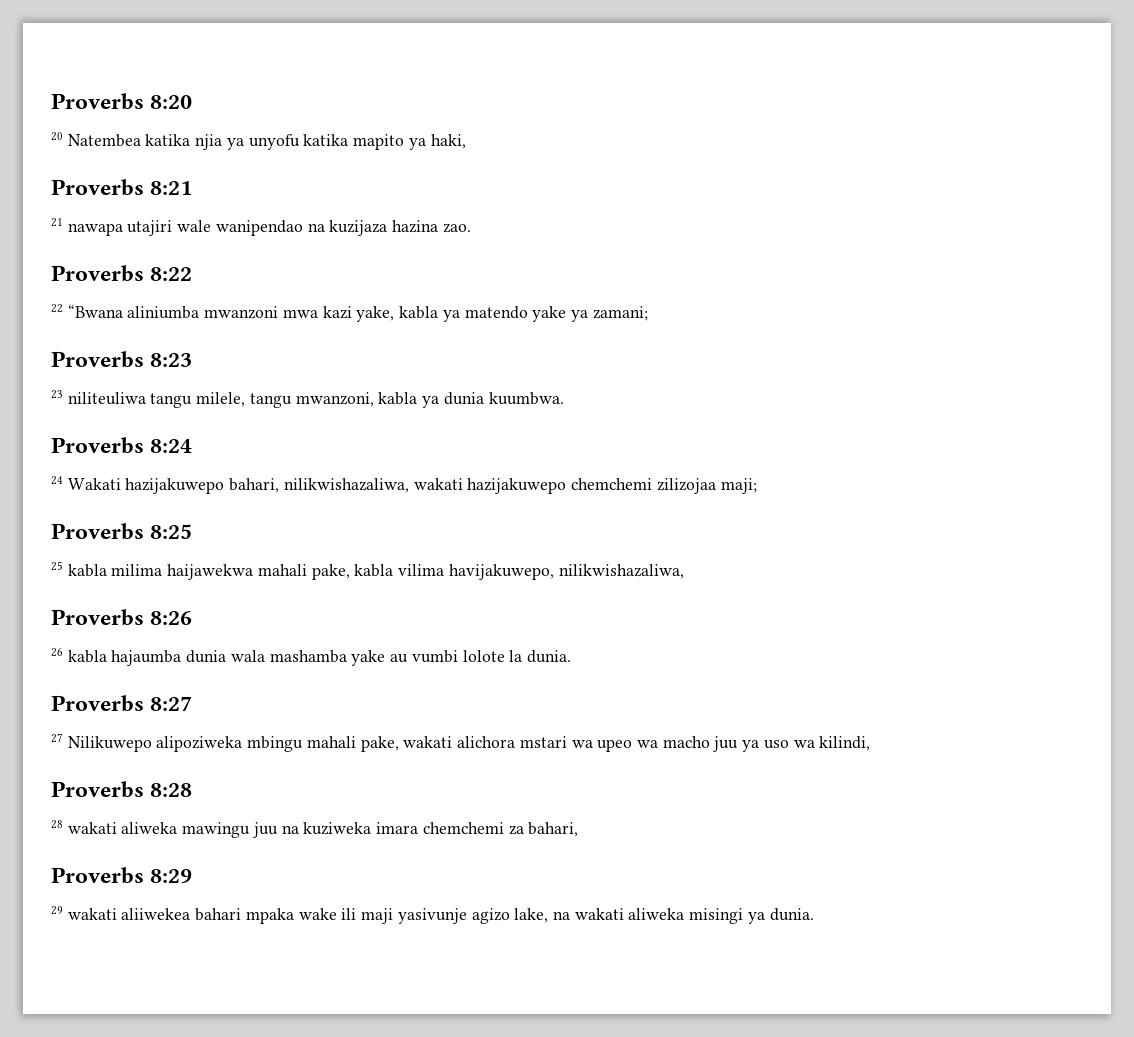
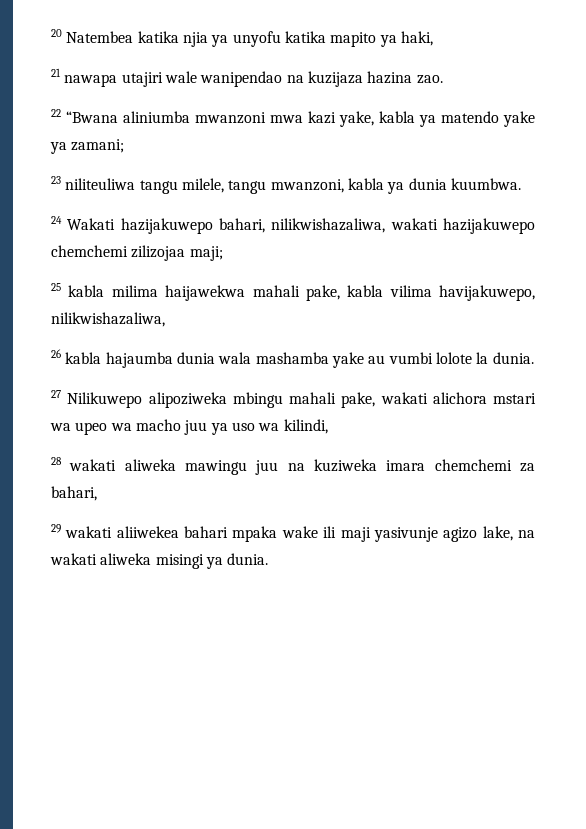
[51,93,193,110] Proverbs 8:20 // -> (51, 33) none
[51,179,193,196] // Proverbs 8:21 -> (433, 38) none
[51,265,193,282] // Proverbs 8:22 -> (443, 79) none
[51,351,193,368] // Proverbs 8:23 -> (125, 146) none
[51,437,193,454] // Proverbs 8:24 -> (521, 184) none
[51,523,193,540] // Proverbs 8:25 -> (223, 253) none
[51,609,193,626] // Proverbs 8:26 -> (165, 319) none
[51,695,193,712] // Proverbs 8:27 -> (534, 358) none
[51,781,193,798] // Proverbs 8:28 -> (328, 426) none
[51,867,193,884] // Proverbs 8:29 -> (97, 493) none

